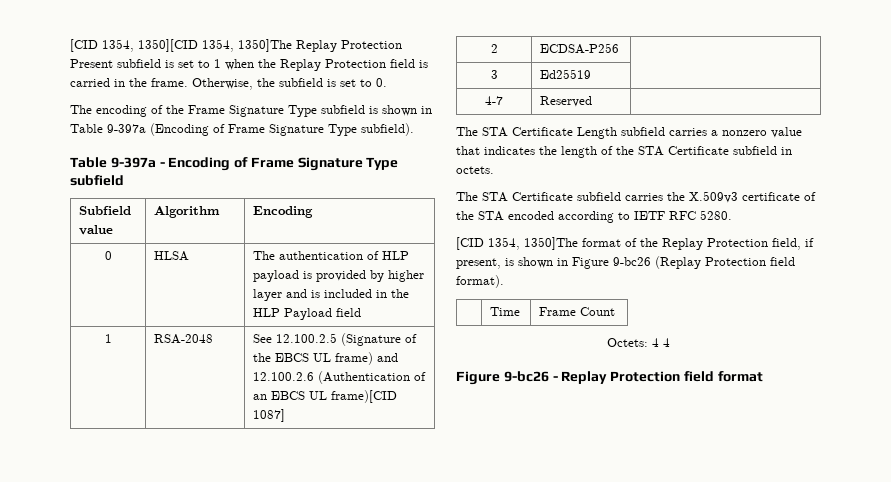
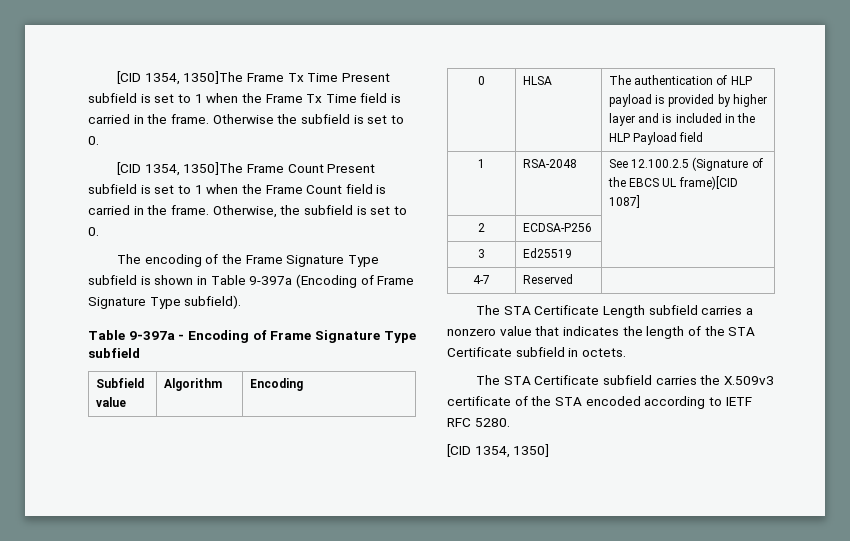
[70,39,402,52] [70,59,386,71] [CID 1354, 1350][CID 1354, 1350]The Replay Protection Present subfield is set to 1 when the Replay Protection -> [116,71,390,85] [88,93,402,103] [88,114,404,124] [88,136,99,145] [116,162,376,176] [88,184,343,194] [CID 1354, 1350]The Frame Tx Time Present subfield is set to 1 when the Frame Tx Time field is carried in the frame. Otherwise the subfield is set to 0. // [CID 1354, 1350]The Frame Count Present subfield is set to 1 when the Frame Count
[335,352,399,365] [253,371,427,384] [253,391,328,400] frame) and 12.100.2.6 (Authentication of an EBCS UL -> (677, 182) none
[524,237,814,250] [456,256,795,269] [456,275,504,288] [490,307,521,316] [539,307,616,316] [607,338,670,347] [456,371,763,385] 1350]The format of the Replay Protection field, if present, is shown in Figure 9-bc26 (Replay Protection field format). // | Time | Frame Count // Octets: 4 4 // Figure 9-bc26 - Replay Protection field format -> [513,444,550,457] 1350]

